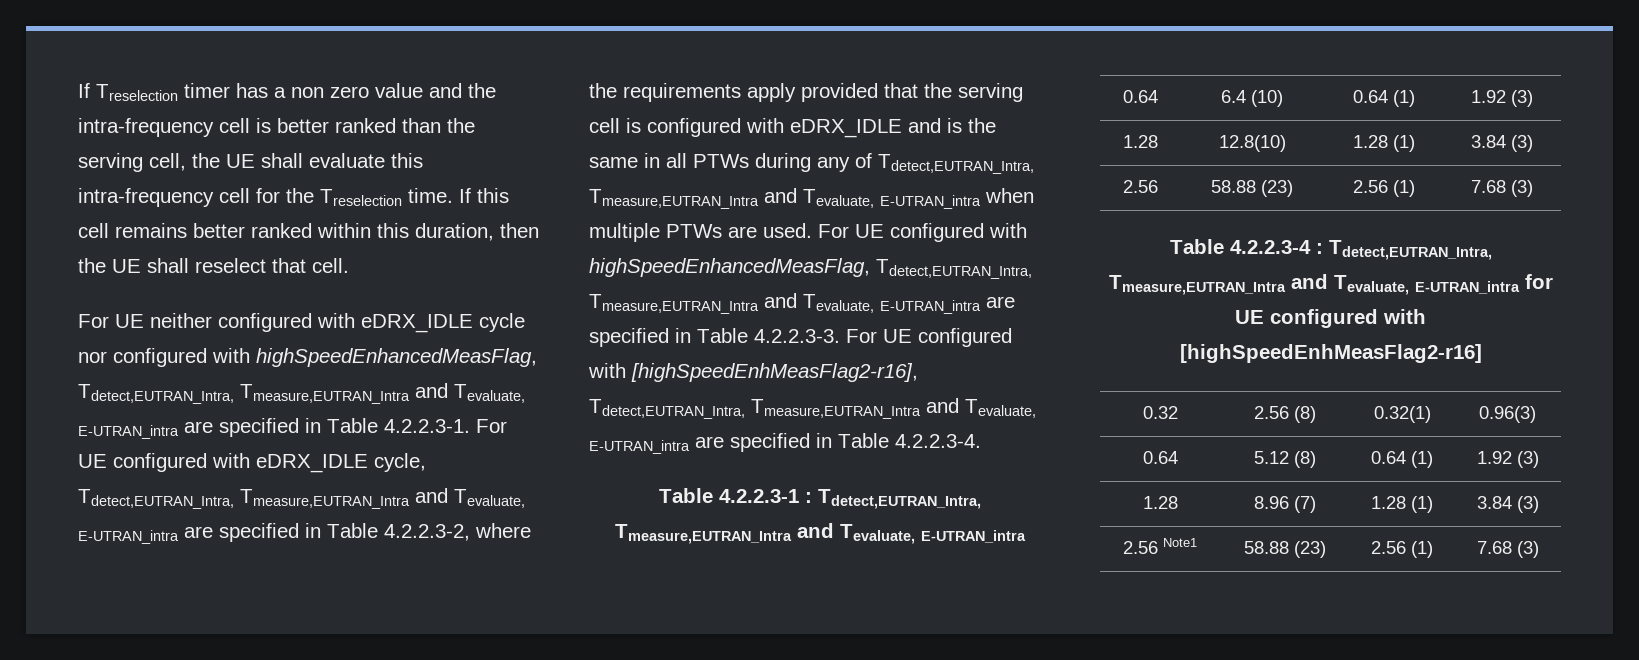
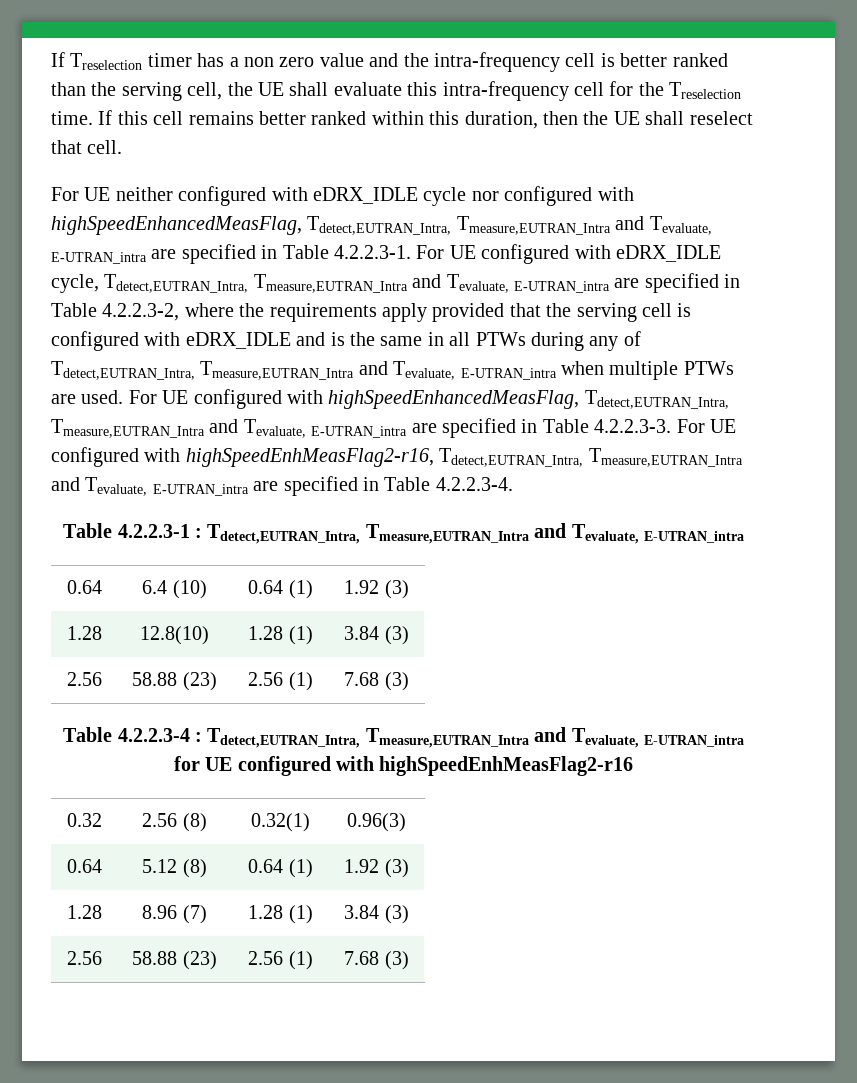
[631,363,918,382] [highSpeedEnhMeasFlag2-r16], -> [185,448,434,467] highSpeedEnhMeasFlag2-r16,
[1179,344,1482,363] [highSpeedEnhMeasFlag2-r16] -> [379,756,634,776] highSpeedEnhMeasFlag2-r16
[1163,538,1197,547] Note1 -> (102, 958) none

